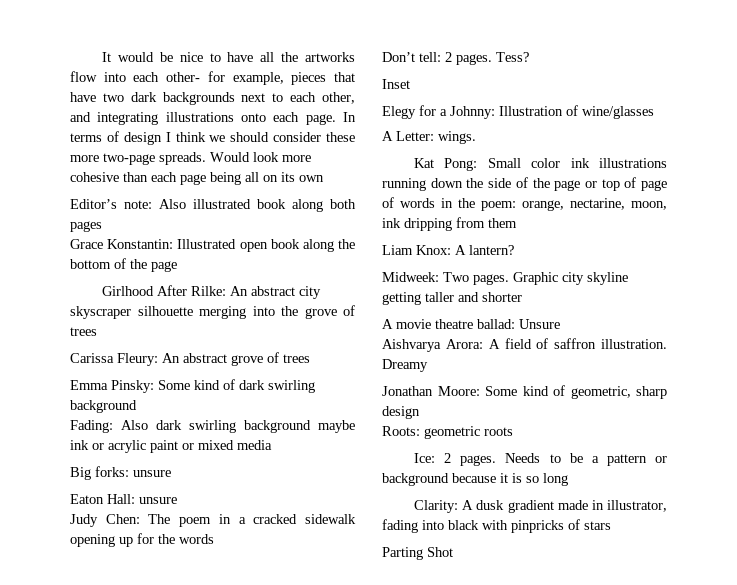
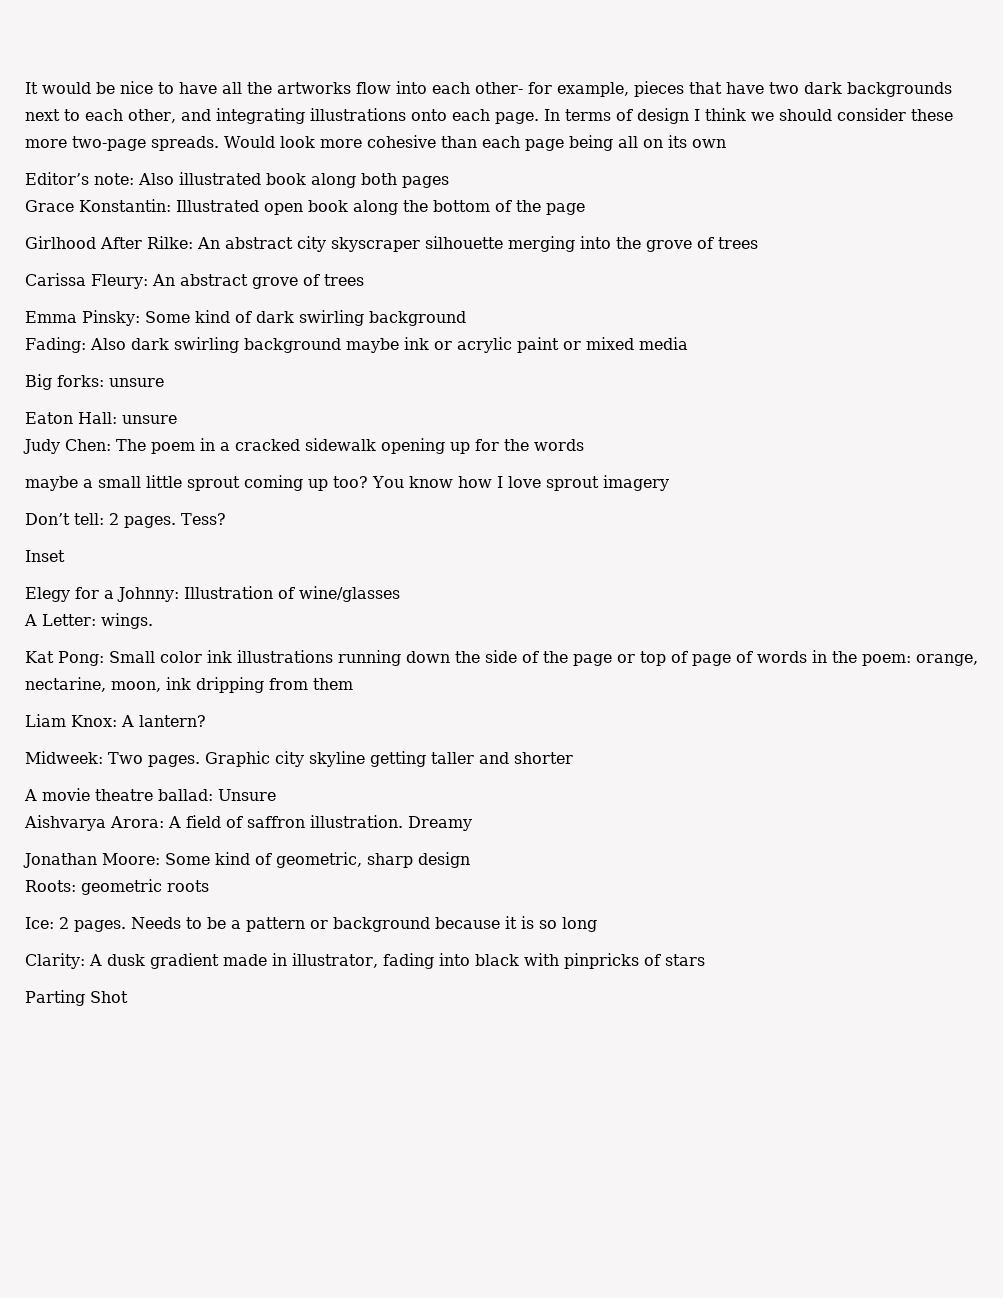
(214, 539) none -> [25,475,669,491] // maybe a small little sprout coming up too? You know how I love sprout imagery

